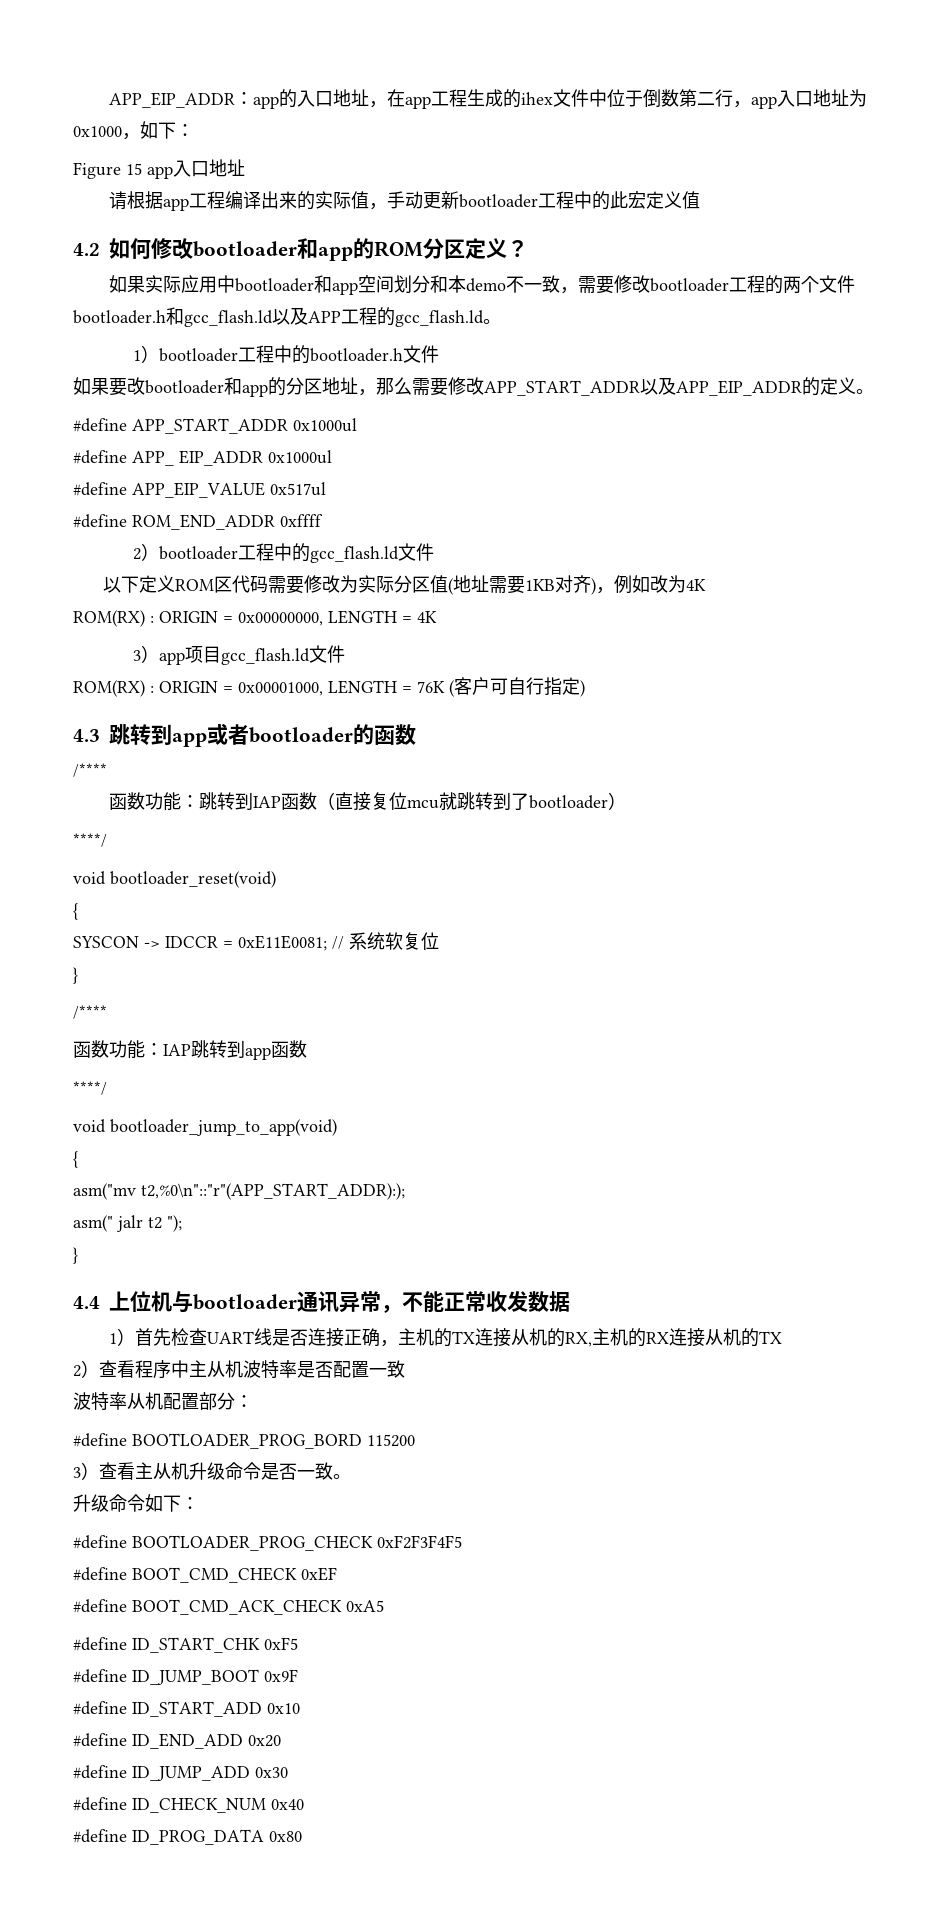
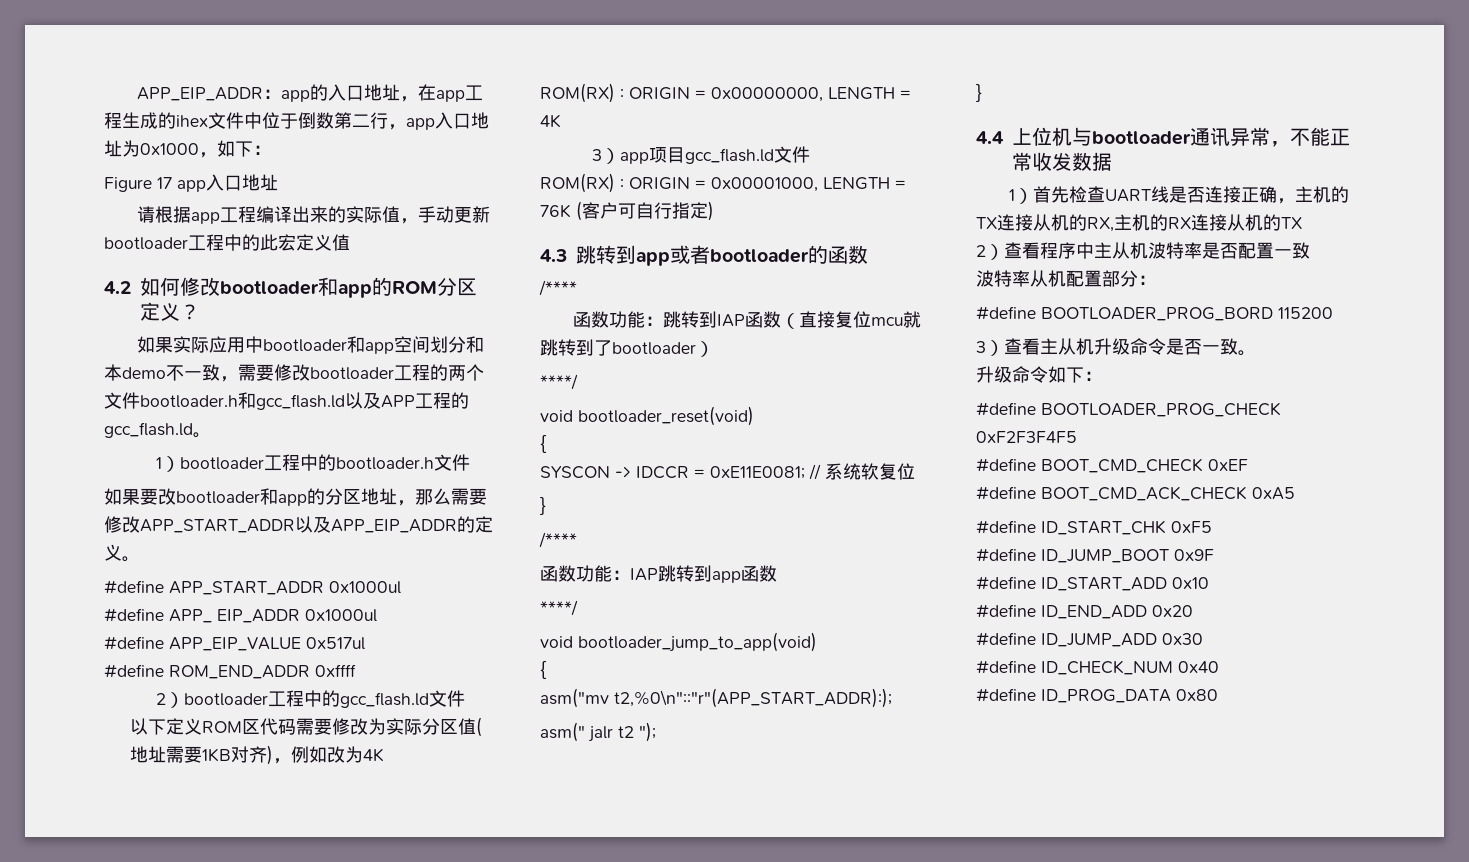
[126,163,142,175] 15 -> [157,177,172,189] 17

